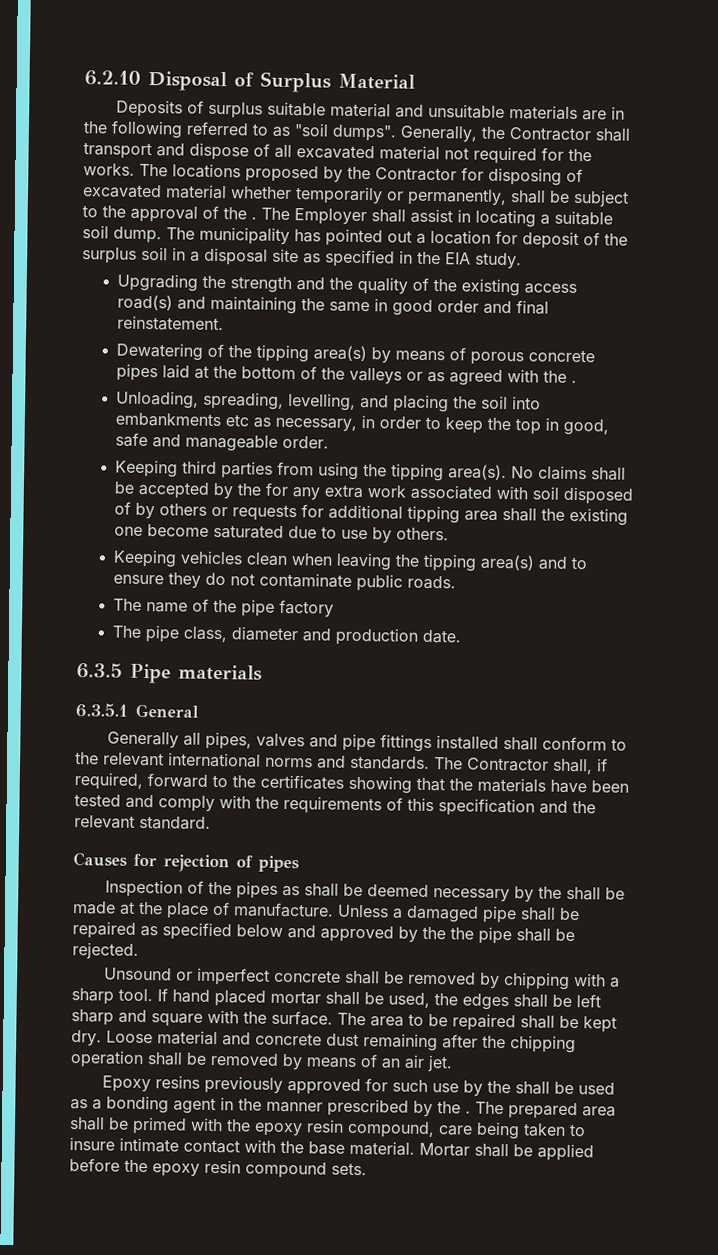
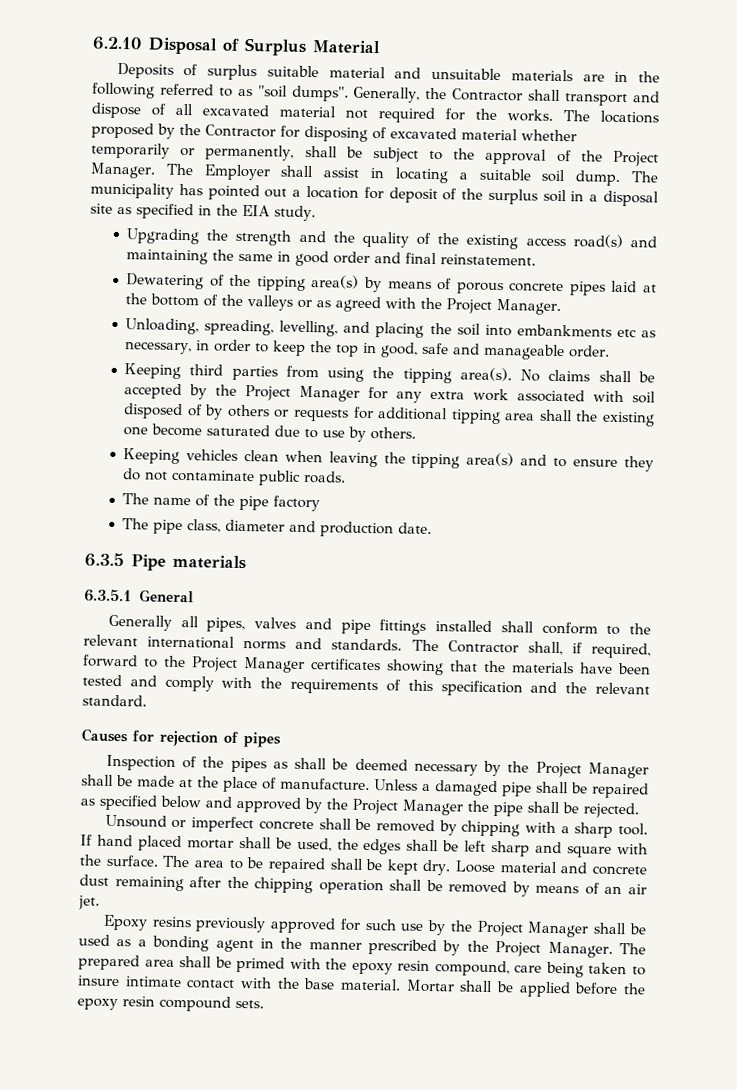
[251,216,257,220] . -> [612,150,659,167] [90,162,156,179] Project Manager.
[571,379,578,384] . -> [446,298,562,316] Project Manager.
(262, 489) none -> [245,385,361,402] Project Manager
(256, 781) none -> [191,656,305,673] Project Manager
(563, 892) none -> [535,761,649,779] Project Manager
(446, 933) none -> [352,798,463,816] Project Manager
(512, 1087) none -> [476,920,590,938] Project Manager
[465,1110,471,1114] . -> [495,941,613,958] Project Manager.

